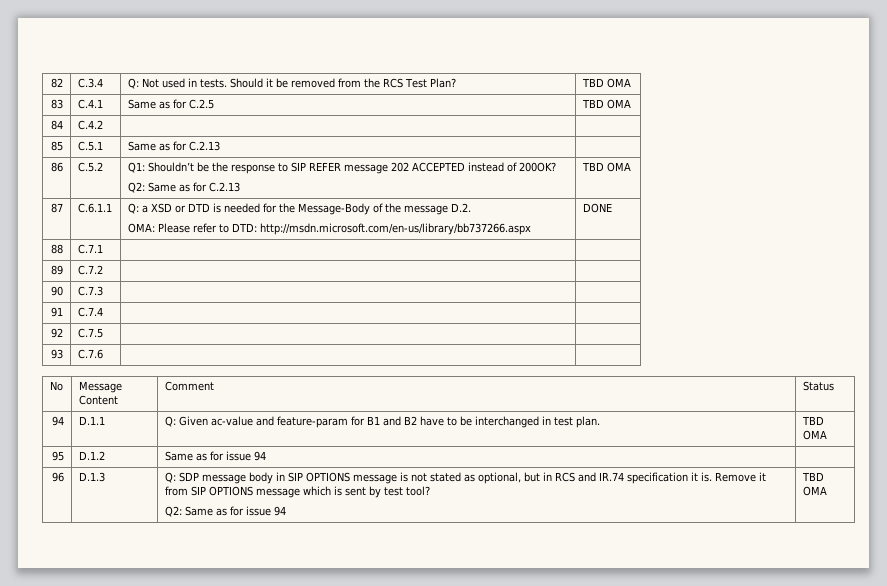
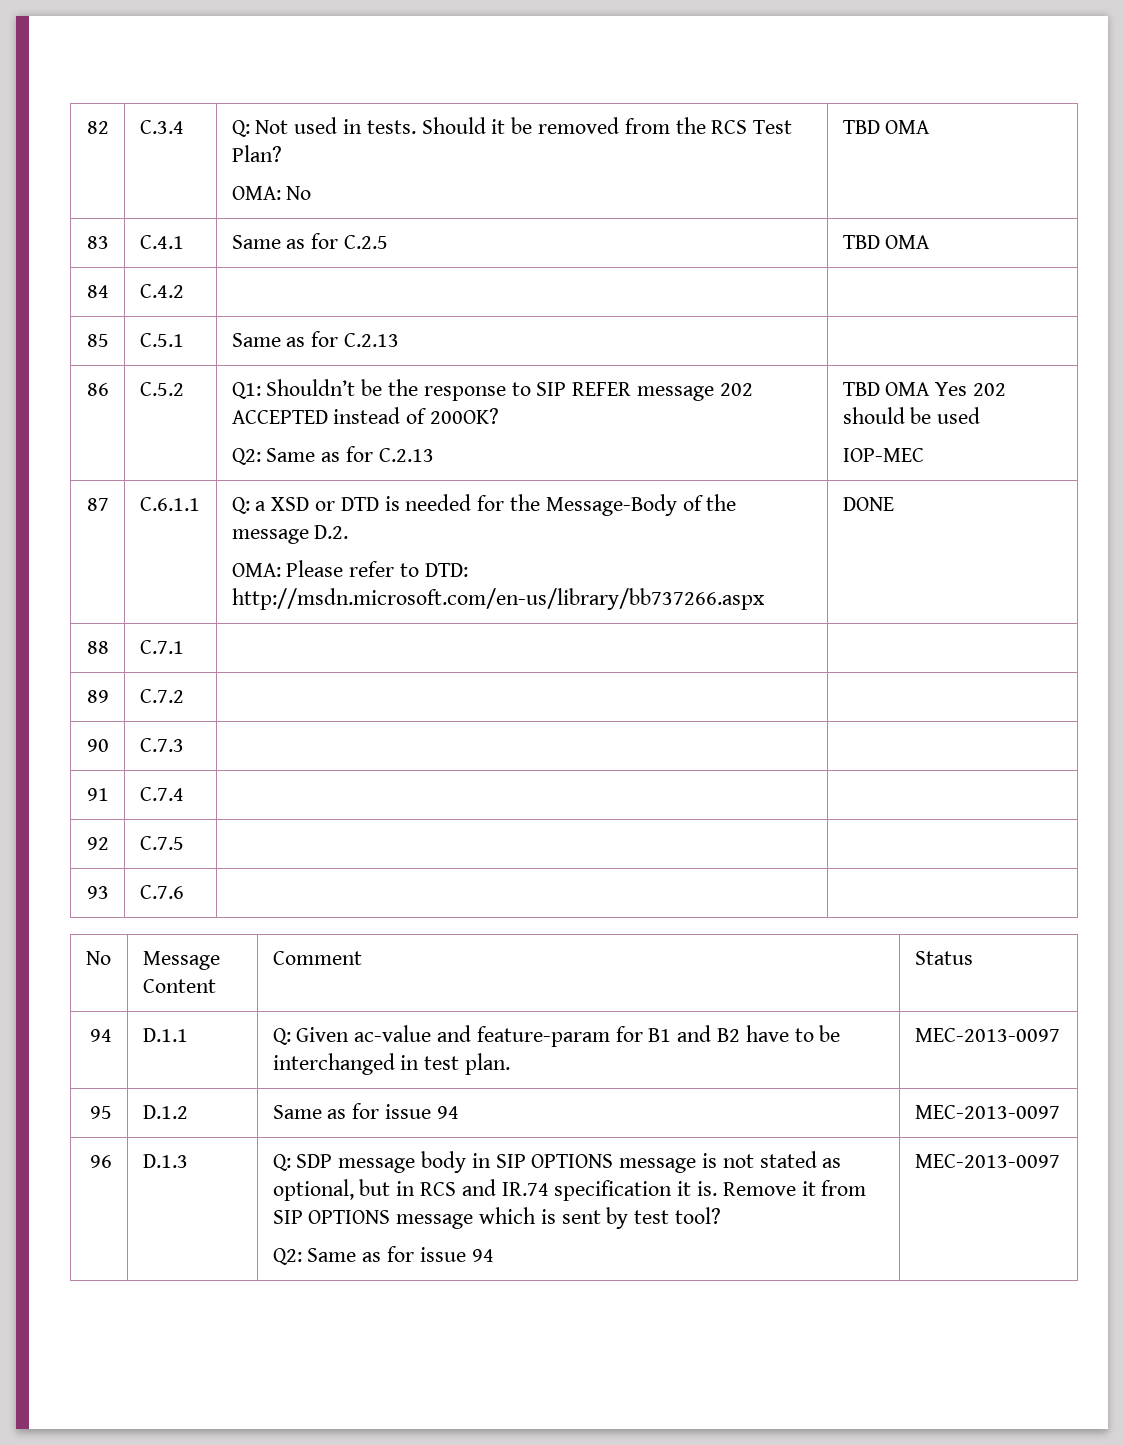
(456, 83) none -> [231,186,312,200] // OMA: No
(631, 167) none -> [935,382,1006,396] [842,407,981,424] [842,448,924,462] Yes 202 should be used // IOP-MEC
[801,416,824,425] [802,430,827,440] TBD OMA -> [914,1028,1060,1042] MEC-2013-0097
(266, 456) none -> [914,1105,1060,1119] MEC-2013-0097
[801,472,824,481] [802,486,827,496] TBD OMA -> [914,1154,1060,1168] MEC-2013-0097

